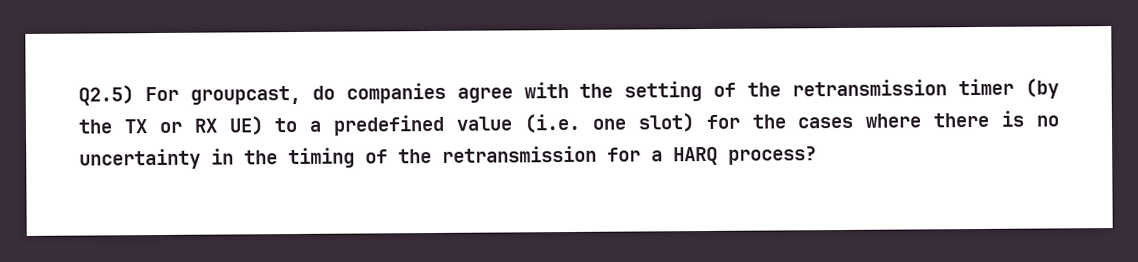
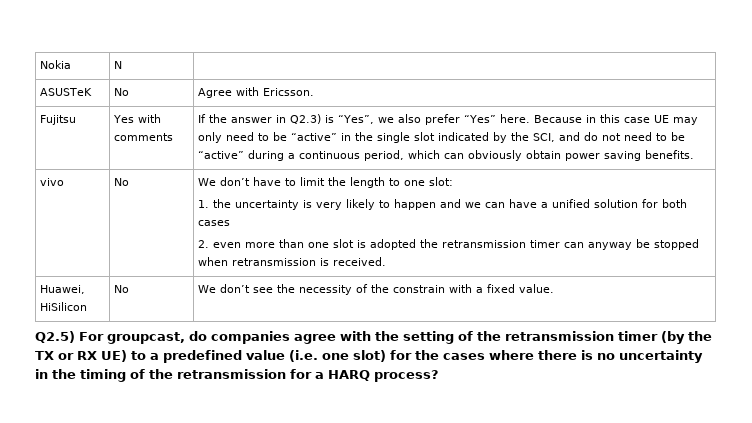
(78, 95) none -> [40,60,72,69] [114,61,123,69] [40,88,93,96] [114,88,130,96] [198,87,315,98] [40,115,77,125] [113,114,162,123] [114,133,174,141] [198,114,699,125] [198,132,686,143] [198,150,695,161] [40,178,65,186] [114,178,130,186] [198,177,454,188] [198,199,688,210] [198,220,231,226] [198,239,700,250] [198,257,387,266] [40,285,86,294] [40,302,88,311] [114,285,130,293] [198,284,555,295] Nokia | N | // ASUSTeK | No | Agree with Ericsson. // Fujitsu | Yes with comments | If the answer in Q2.3) is “Yes”, we also prefer “Yes” here. Because in this case UE may only need to be “active” in the single slot indicated by the SCI, and do not need to be “active” during a continuous period, which can obviously obtain power saving benefits. // vivo | No | We don’t have to limit the length to one slot: // 1. the uncertainty is very likely to happen and we can have a unified solution for both cases // 2. even more than one slot is adopted the retransmission timer can anyway be stopped when retransmission is received. // Huawei, HiSilicon | No | We don’t see the necessity of the constrain with a fixed value. //

